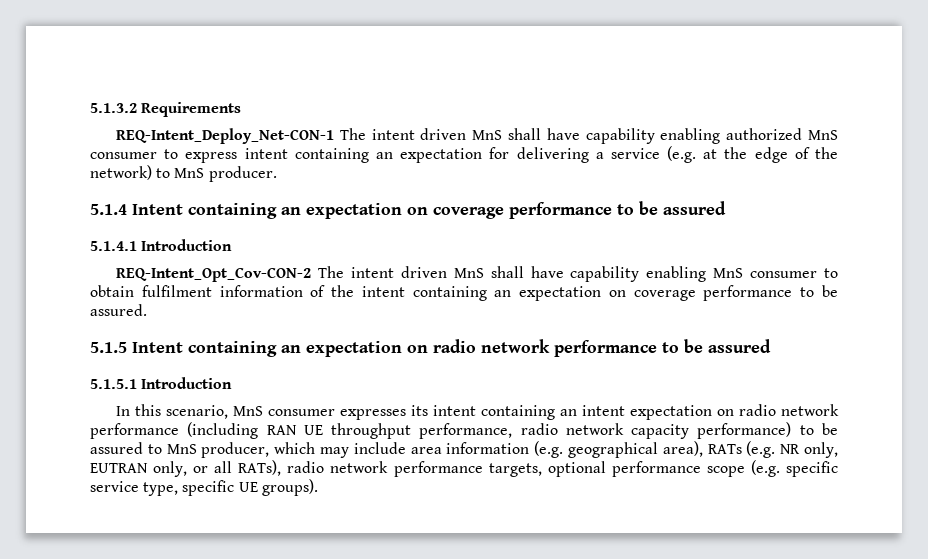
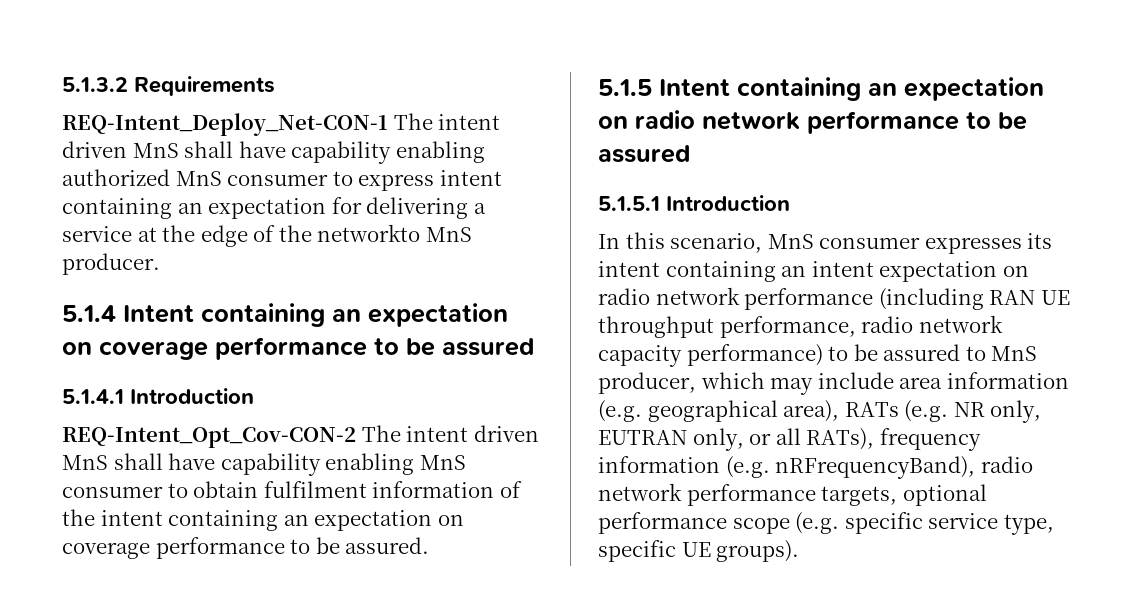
[667,146,697,163] (e.g. -> (132, 234) none
[90,165,171,180] network) to -> [317,224,421,242] networkto
(282, 468) none -> [879,428,981,451] [598,456,976,479] frequency information (e.g. nRFrequencyBand),

